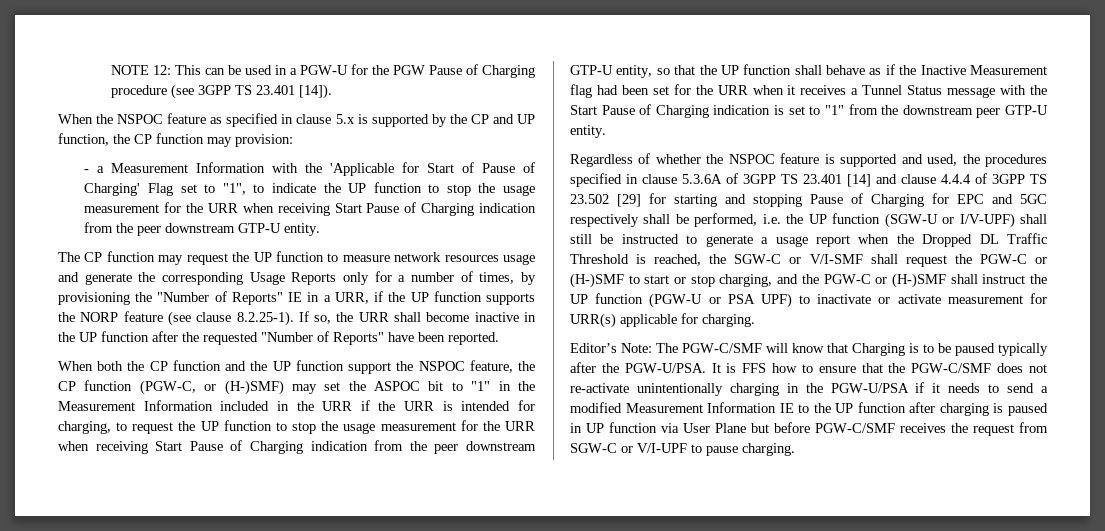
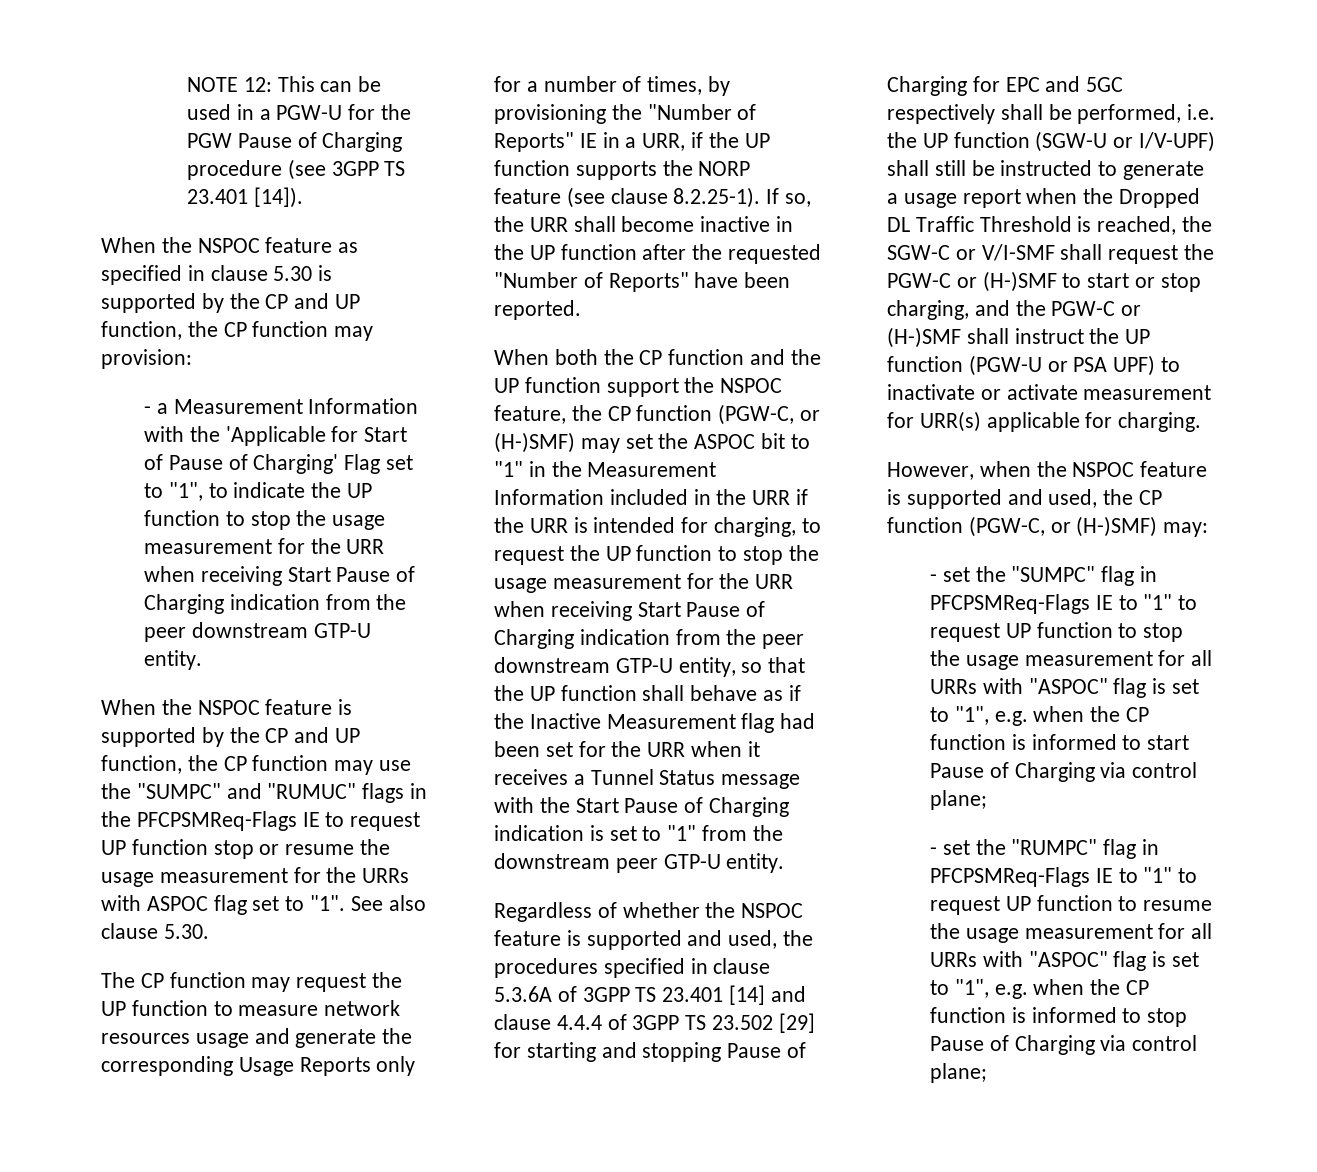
[335,114,355,124] 5.x -> [273,266,313,281] 5.30
(321, 229) none -> [101,699,353,715] [101,727,361,747] [101,755,412,775] [101,783,428,803] [101,811,421,831] [101,839,391,859] [101,867,410,887] [101,895,426,915] [101,923,209,939] // When the NSPOC feature is supported by the CP and UP function, the CP function may use the "SUMPC" and "RUMUC" flags in the PFCPSMReq-Flags IE to request UP function stop or resume the usage measurement for the URRs with ASPOC flag set to "1". See also clause 5.30.
[570,343,1048,356] [570,362,1047,373] [570,382,1049,396] [570,402,1048,416] [570,422,1048,436] [570,443,795,456] Editor’s Note: The PGW-C/SMF will know that Charging is to be paused typically after the PGW-U/PSA. It is FFS how to ensure that the PGW-C/SMF does not re-activate unintentionally charging in the PGW-U/PSA if it needs to send a modified Measurement Information IE to the UP function after charging is paused in UP function via User Plane but before PGW-C/SMF receives the request from SGW-C or V/I-UPF to pause charging. -> [887,461,1208,480] [887,489,1163,509] [887,516,1209,537] [929,566,1157,586] [929,594,1198,614] [929,622,1184,642] [929,650,1213,670] [929,678,1199,698] [929,706,1149,726] [929,734,1190,750] [929,762,1198,782] [929,790,987,810] [929,839,1159,859] [929,867,1198,887] [929,895,1213,915] [929,923,1213,943] [929,951,1199,971] [929,979,1149,999] [929,1007,1188,1027] [929,1035,1198,1055] [929,1063,987,1083] However, when the NSPOC feature is supported and used, the CP function (PGW-C, or (H-)SMF) may: // - set the "SUMPC" flag in PFCPSMReq-Flags IE to "1" to request UP function to stop the usage measurement for all URRs with "ASPOC" flag is set to "1", e.g. when the CP function is informed to start Pause of Charging via control plane; // - set the "RUMPC" flag in PFCPSMReq-Flags IE to "1" to request UP function to resume the usage measurement for all URRs with "ASPOC" flag is set to "1", e.g. when the CP function is informed to stop Pause of Charging via control plane;

